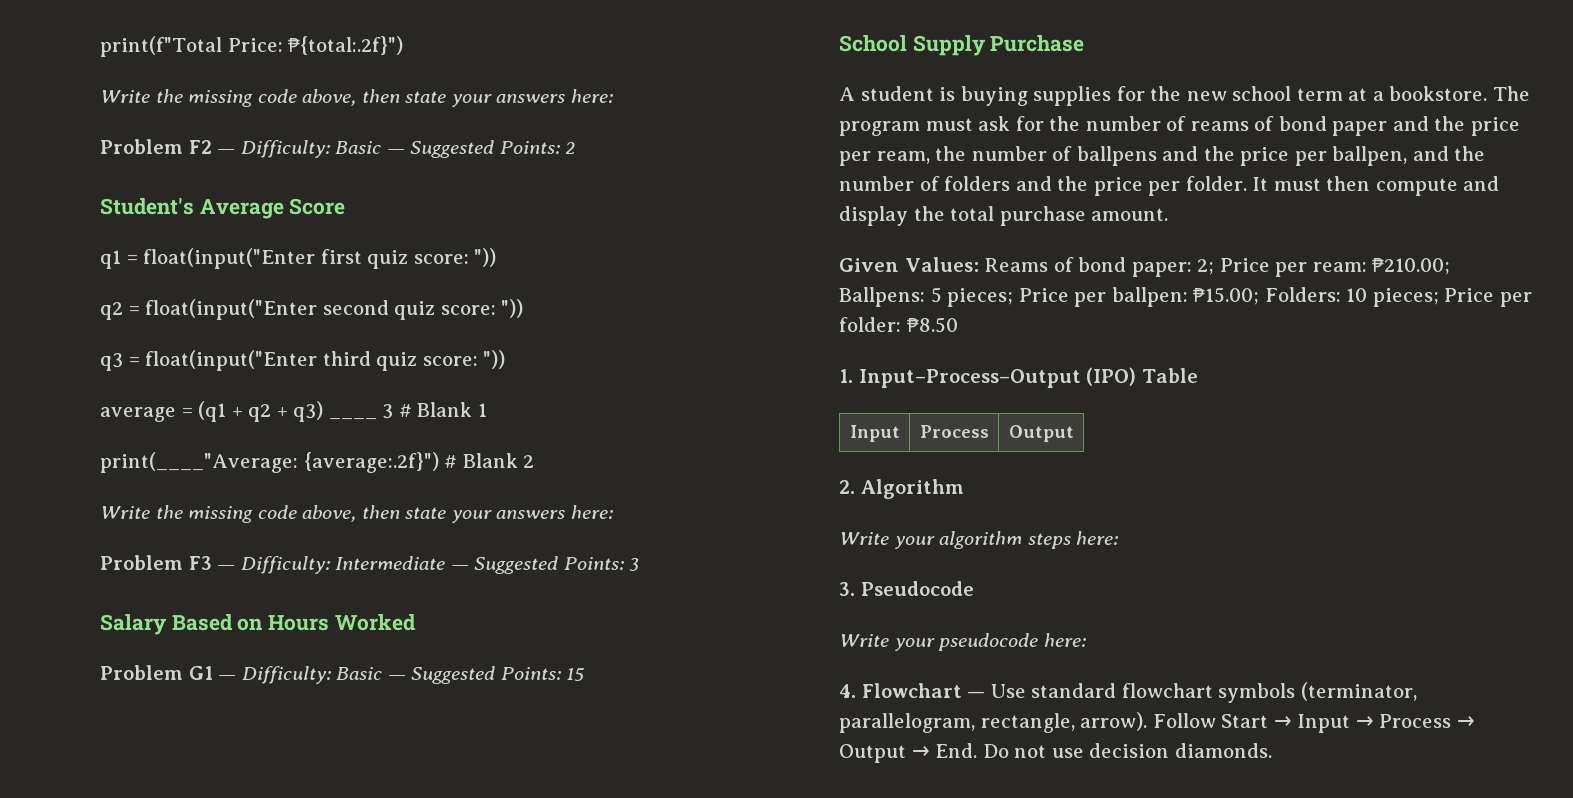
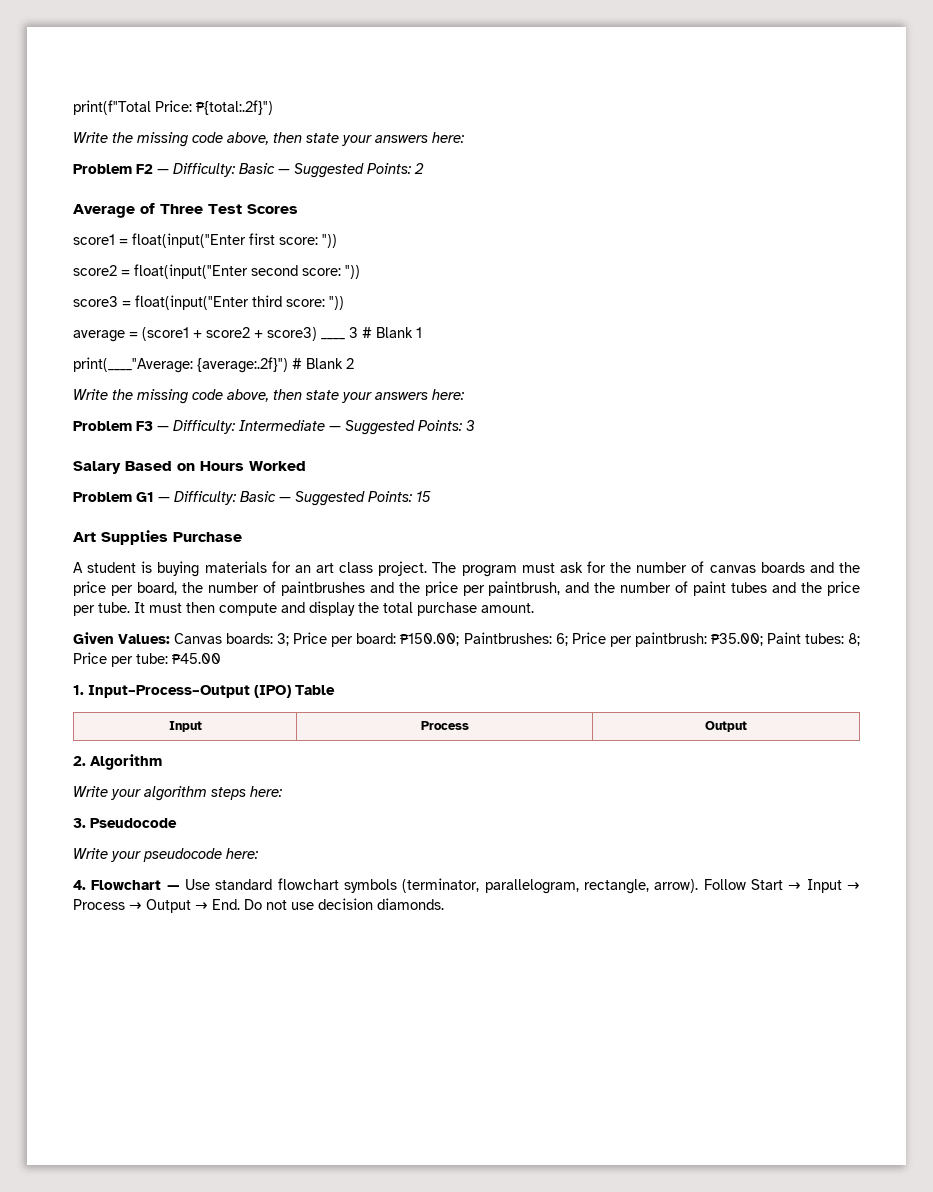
[100,198,346,219] [100,250,121,269] Student's Average Score // q1 -> [73,203,298,218] [73,234,115,245] Average of Three Test Scores // score1
[367,248,497,269] [100,302,123,320] quiz score: ")) // q2 -> [279,234,337,248] [73,265,117,276] score: ")) // score2
[394,299,524,320] [100,353,123,371] quiz score: ")) // q3 -> [302,265,360,279] [73,296,118,307] score: ")) // score3
[376,352,418,371] quiz -> (282, 301) none
[198,401,324,422] (q1 + q2 + q3) -> [142,327,317,341] (score1 + score2 + score3)
[839,35,986,56] School Supply -> [73,530,168,545] Art Supplies
[1033,86,1488,106] supplies for the new school term at a bookstore. -> [204,561,428,576] materials for an art class project.
[1190,116,1520,136] [839,146,1408,166] reams of bond paper and the price per ream, the number of ballpens and the price per ballpen, -> [709,562,860,573] [73,581,561,596] canvas boards and the price per board, the number of paintbrushes and the price per paintbrush,
[944,176,1247,196] folders and the price per folder. -> [693,581,861,596] [73,602,130,616] paint tubes and the price per tube.
[984,257,1451,277] [839,287,1532,307] [839,317,958,333] Reams of bond paper: 2; Price per ream: ₱210.00; Ballpens: 5 pieces; Price per ballpen: ₱15.00; Folders: 10 pieces; Price per folder: ₱8.50 -> [174,632,860,647] [73,652,221,667] Canvas boards: 3; Price per board: ₱150.00; Paintbrushes: 6; Price per paintbrush: ₱35.00; Paint tubes: 8; Price per tube: ₱45.00

